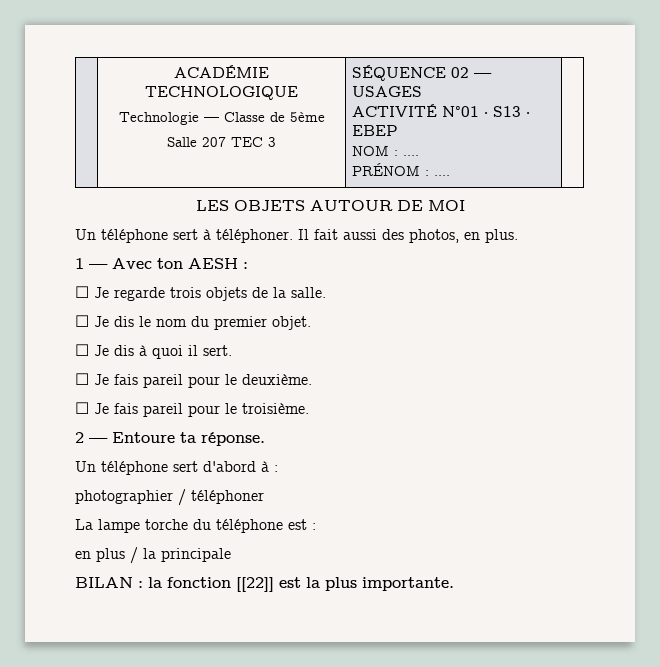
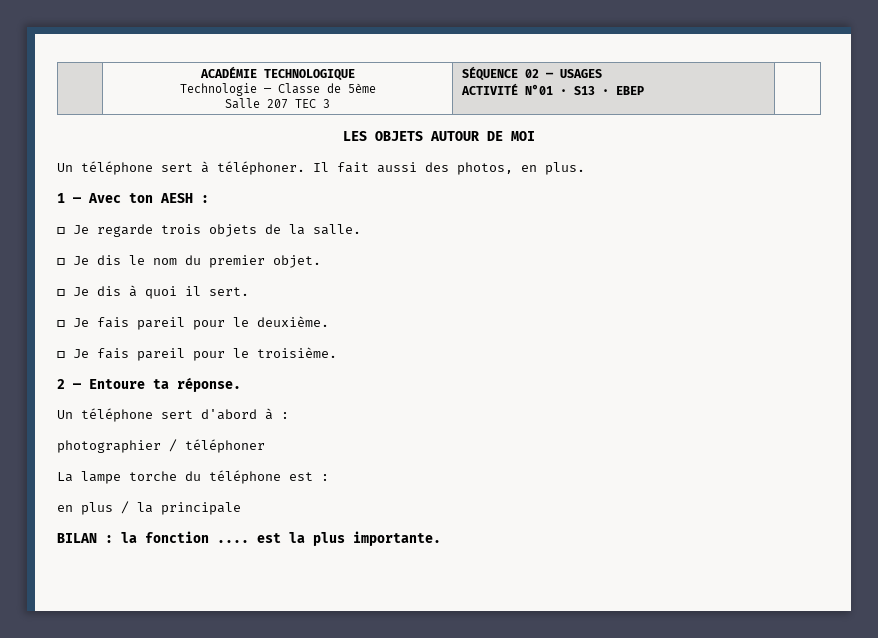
[352,145,420,156] [352,163,451,176] // NOM : .... // PRÉNOM : .... -> (645, 90) none
[236,577,274,592] [[22]] -> [217,540,249,543] ....

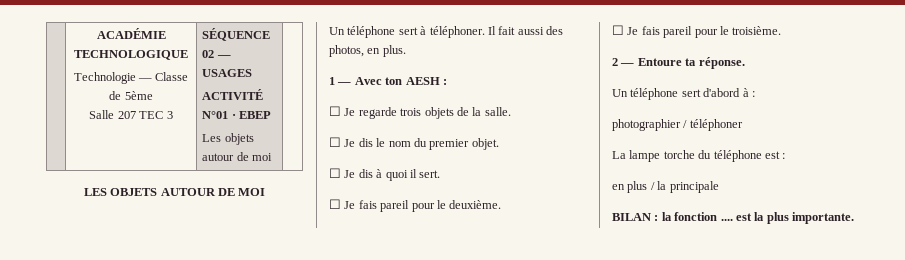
[574,86,610,95] S13 · -> (236, 116) none
(645, 90) none -> [202,133,254,145] [202,152,273,161] // Les objets autour de moi

